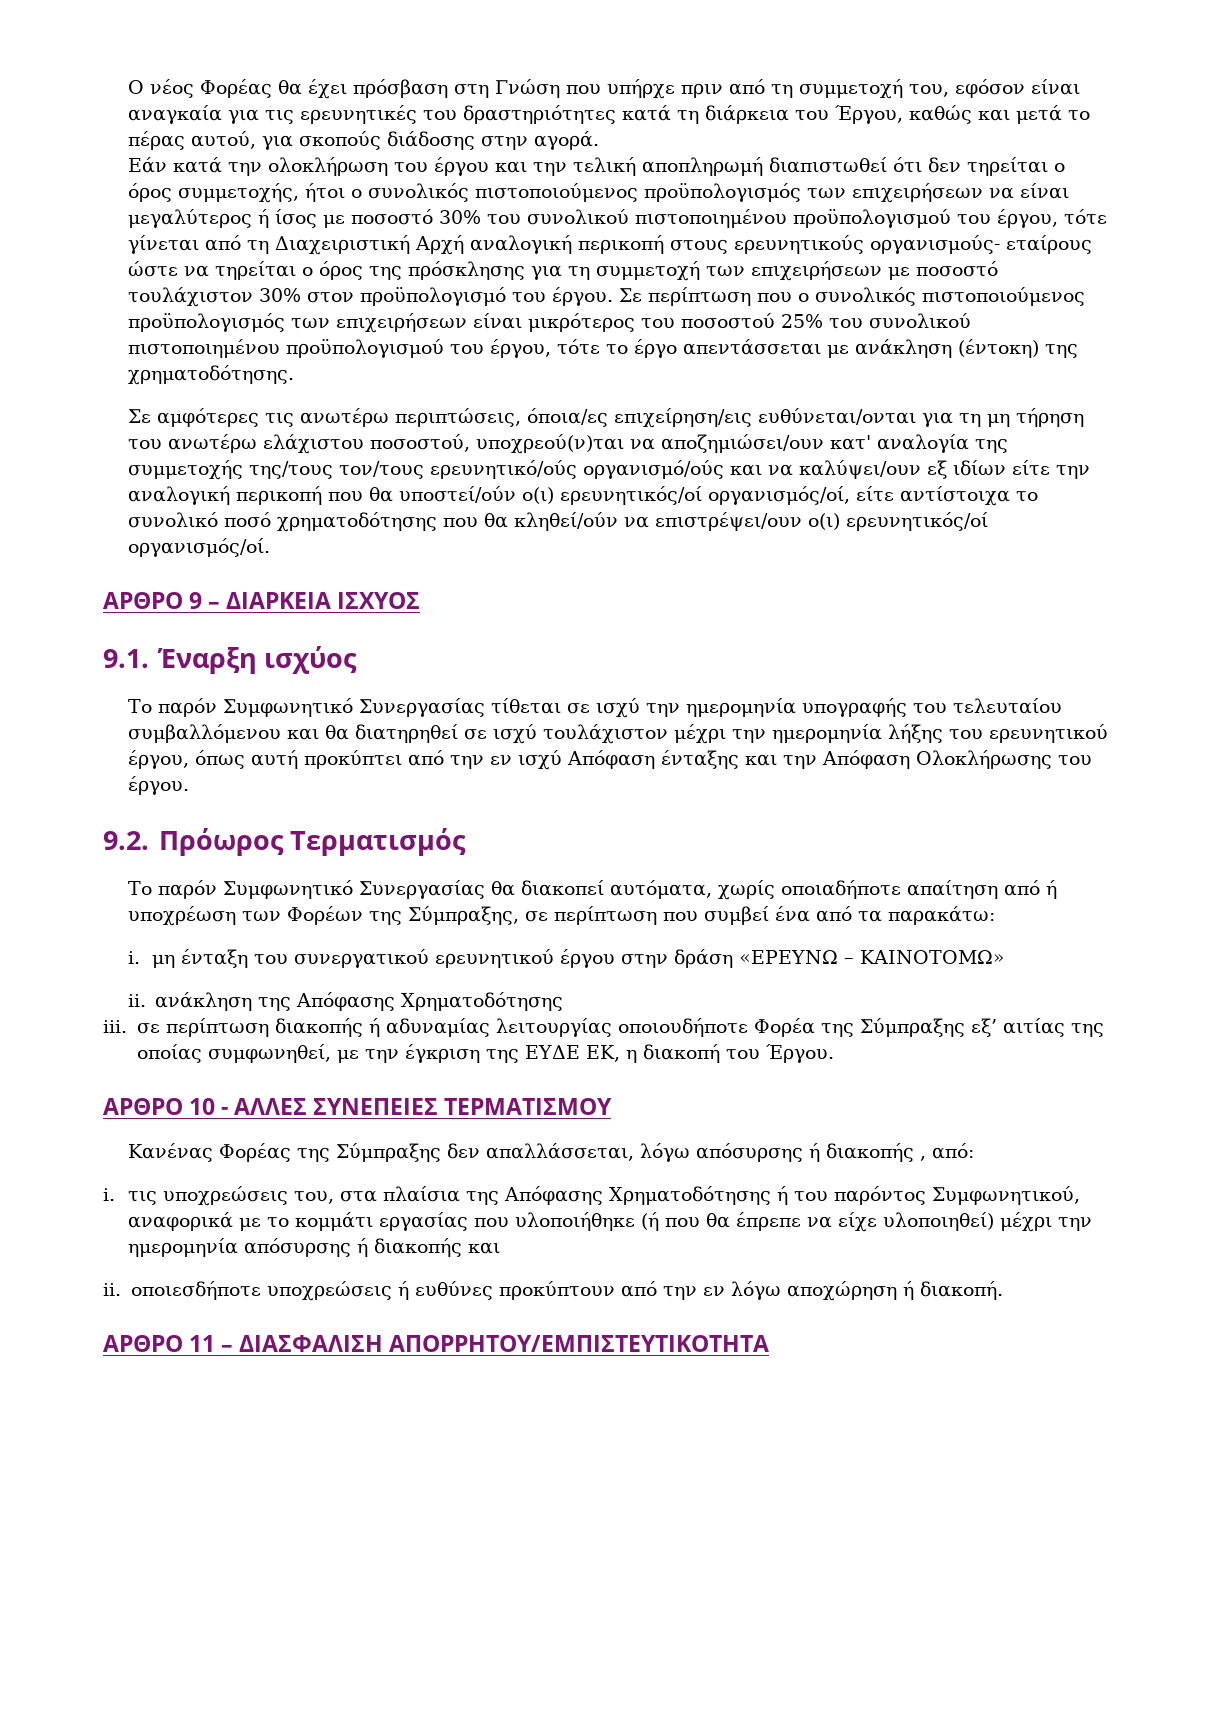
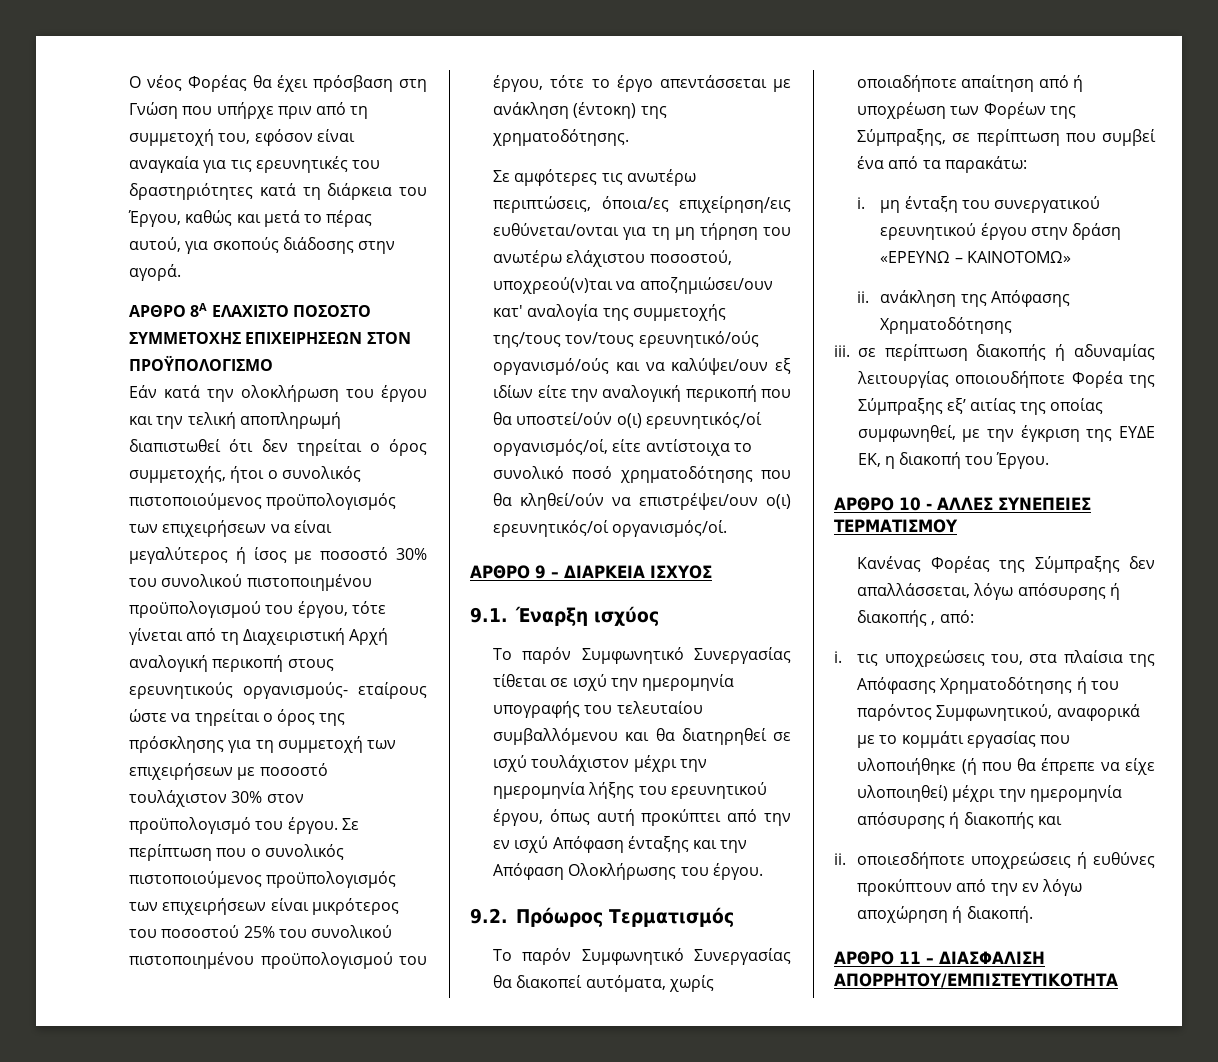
(599, 140) none -> [129,303,371,317] [129,332,411,344] [129,355,274,371] // ΑΡΘΡΟ 8Α ΕΛΑΧΙΣΤΟ ΠΟΣΟΣΤΟ ΣΥΜΜΕΤΟΧΗΣ ΕΠΙΧΕΙΡΗΣΕΩΝ ΣΤΟΝ ΠΡΟΫΠΟΛΟΓΙΣΜΟ

